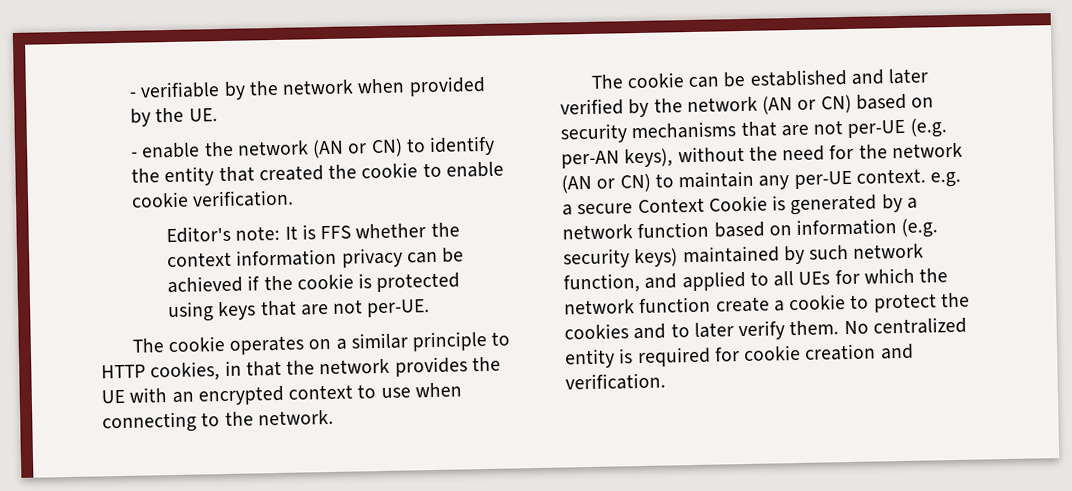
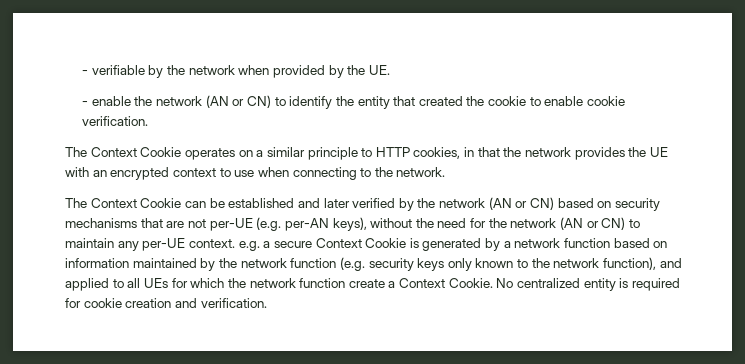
[166,222,460,244] [167,247,465,268] [167,272,461,294] [168,299,431,323] [131,335,225,353] // Editor's note: It is FFS whether the context information privacy can be achieved if the cookie is protected using keys that are not per-UE. // The cookie -> [65,147,182,157] // The Context Cookie
[626,72,684,89] cookie -> [90,198,182,208] Context Cookie
[901,218,939,238] [563,243,925,269] [563,273,640,294] (e.g. security keys) maintained by such network function, -> [132,257,657,271] maintained by the network function (e.g. security keys only known to the network function),
[788,292,970,313] [564,320,840,341] cookie to protect the cookies and to later verify them. -> [399,278,493,288] Context Cookie.

